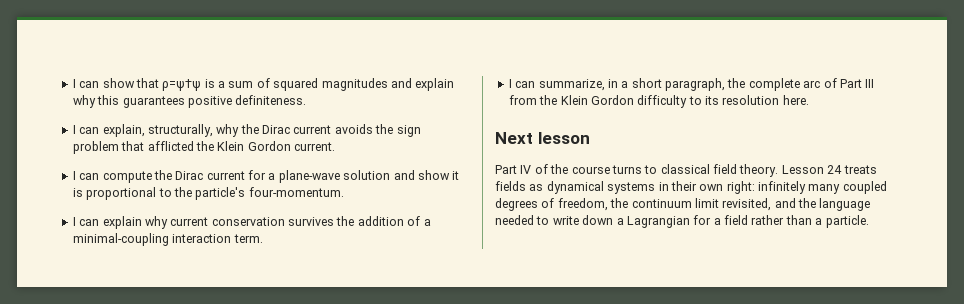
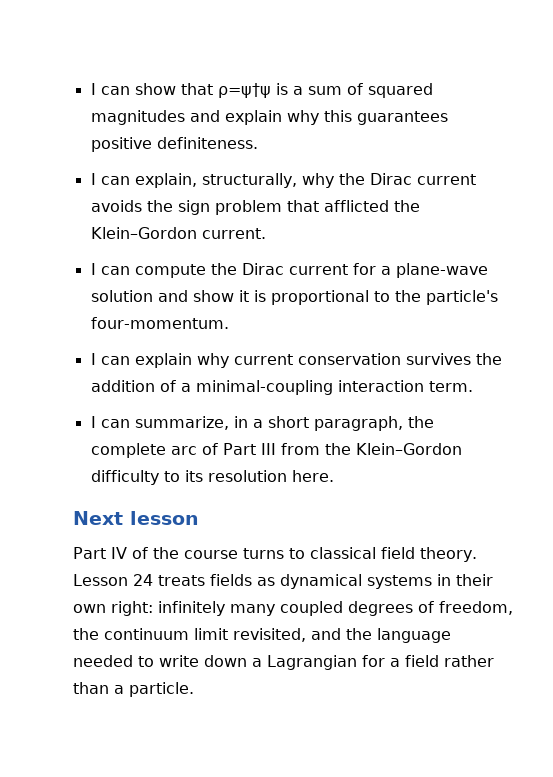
[217,141,291,151] Klein Gordon -> [90,227,197,239] Klein–Gordon
[560,95,634,105] Klein Gordon -> [355,443,462,455] Klein–Gordon

